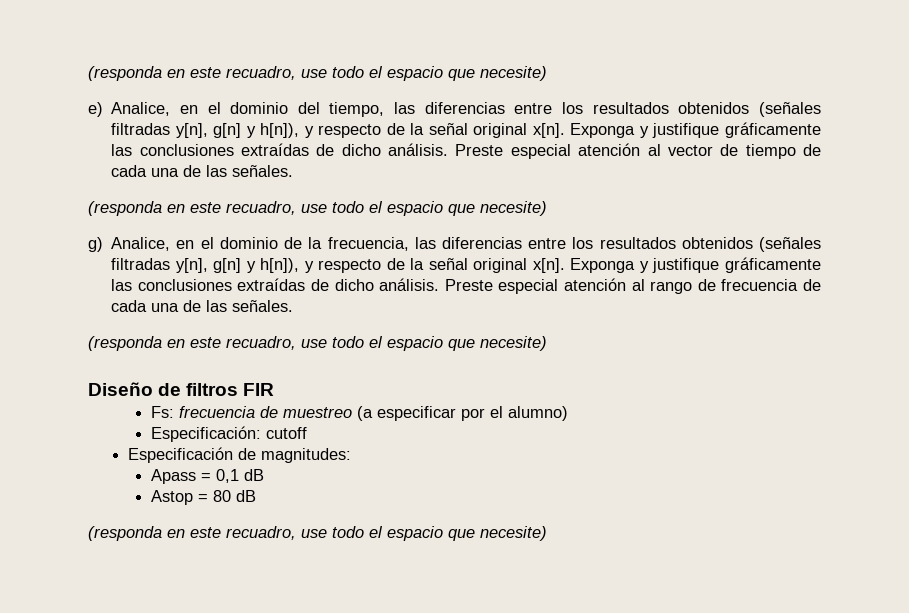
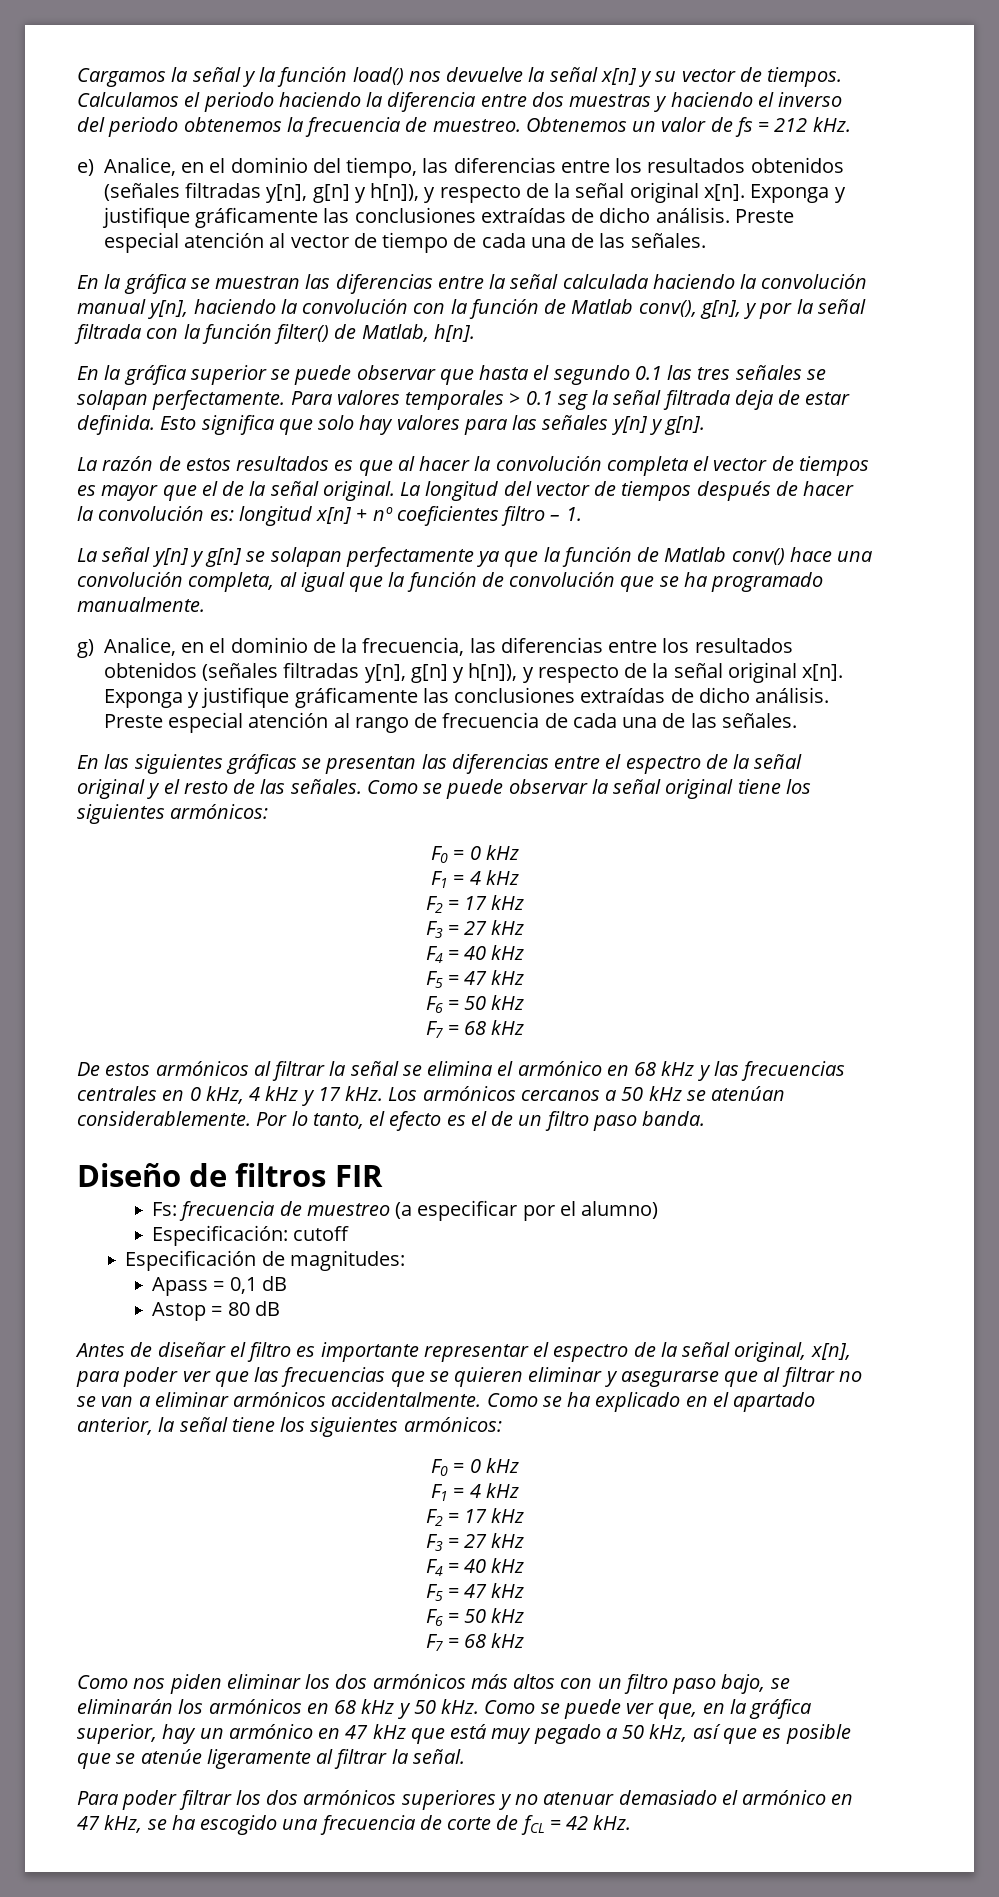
[88,66,547,81] (responda en este recuadro, use todo el espacio que necesite) -> [77,67,843,87] [77,92,843,112] [77,117,851,137] Cargamos la señal y la función load() nos devuelve la señal x[n] y su vector de tiempos. Calculamos el periodo haciendo la diferencia entre dos muestras y haciendo el inverso del periodo obtenemos la frecuencia de muestreo. Obtenemos un valor de fs = 212 kHz.
[88,201,547,216] (responda en este recuadro, use todo el espacio que necesite) -> [77,274,868,294] [77,299,866,319] [74,324,475,344] [77,365,826,385] [77,390,851,410] [77,415,706,435] [77,456,869,476] [77,481,855,501] [77,506,582,526] [77,547,873,567] [77,572,824,592] [77,597,205,612] En la gráfica se muestran las diferencias entre la señal calculada haciendo la convolución manual y[n], haciendo la convolución con la función de Matlab conv(), g[n], y por la señal filtrada con la función filter() de Matlab, h[n]. // En la gráfica superior se puede observar que hasta el segundo 0.1 las tres señales se solapan perfectamente. Para valores temporales > 0.1 seg la señal filtrada deja de estar definida. Esto significa que solo hay valores para las señales y[n] y g[n]. // La razón de estos resultados es que al hacer la convolución completa el vector de tiempos es mayor que el de la señal original. La longitud del vector de tiempos después de hacer la convolución es: longitud x[n] + nº coeficientes filtro – 1. // La señal y[n] y g[n] se solapan perfectamente ya que la función de Matlab conv() hace una convolución completa, al igual que la función de convolución que se ha programado manualmente.
[88,336,547,351] (responda en este recuadro, use todo el espacio que necesite) -> [77,754,803,774] [77,779,811,799] [77,804,269,824] [431,845,519,863] [431,870,519,888] [425,895,525,913] [425,920,525,938] [425,945,525,963] [425,970,525,988] [425,995,525,1013] [425,1020,525,1038] [77,1061,846,1081] [77,1086,786,1106] [77,1111,706,1131] En las siguientes gráficas se presentan las diferencias entre el espectro de la señal original y el resto de las señales. Como se puede observar la señal original tiene los siguientes armónicos: // F0 = 0 kHz // F1 = 4 kHz // F2 = 17 kHz // F3 = 27 kHz // F4 = 40 kHz // F5 = 47 kHz // F6 = 50 kHz // F7 = 68 kHz // De estos armónicos al filtrar la señal se elimina el armónico en 68 kHz y las frecuencias centrales en 0 kHz, 4 kHz y 17 kHz. Los armónicos cercanos a 50 kHz se atenúan considerablemente. Por lo tanto, el efecto es el de un filtro paso banda.
[88,526,547,541] (responda en este recuadro, use todo el espacio que necesite) -> [75,1342,851,1362] [76,1367,862,1387] [77,1392,816,1412] [77,1417,502,1437] [431,1458,519,1476] [431,1483,519,1501] [425,1508,525,1526] [425,1533,525,1551] [425,1558,525,1576] [425,1583,525,1601] [425,1608,525,1626] [425,1633,525,1651] [77,1674,790,1694] [77,1699,812,1719] [77,1724,851,1744] [77,1749,465,1769] [77,1790,854,1810] [77,1815,632,1835] Antes de diseñar el filtro es importante representar el espectro de la señal original, x[n], para poder ver que las frecuencias que se quieren eliminar y asegurarse que al filtrar no se van a eliminar armónicos accidentalmente. Como se ha explicado en el apartado anterior, la señal tiene los siguientes armónicos: // F0 = 0 kHz // F1 = 4 kHz // F2 = 17 kHz // F3 = 27 kHz // F4 = 40 kHz // F5 = 47 kHz // F6 = 50 kHz // F7 = 68 kHz // Como nos piden eliminar los dos armónicos más altos con un filtro paso bajo, se eliminarán los armónicos en 68 kHz y 50 kHz. Como se puede ver que, en la gráfica superior, hay un armónico en 47 kHz que está muy pegado a 50 kHz, así que es posible que se atenúe ligeramente al filtrar la señal. // Para poder filtrar los dos armónicos superiores y no atenuar demasiado el armónico en 47 kHz, se ha escogido una frecuencia de corte de fCL = 42 kHz.

